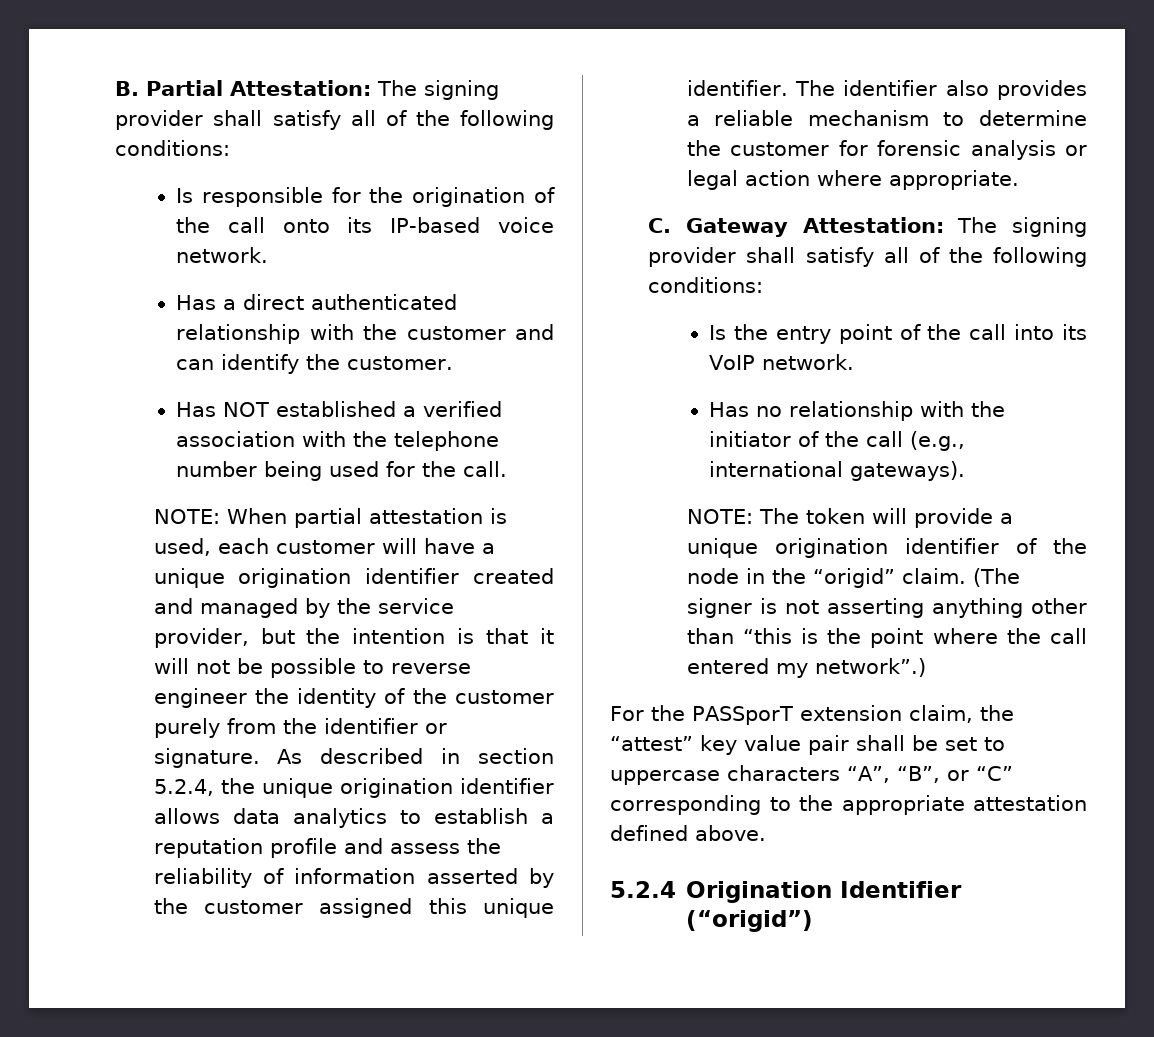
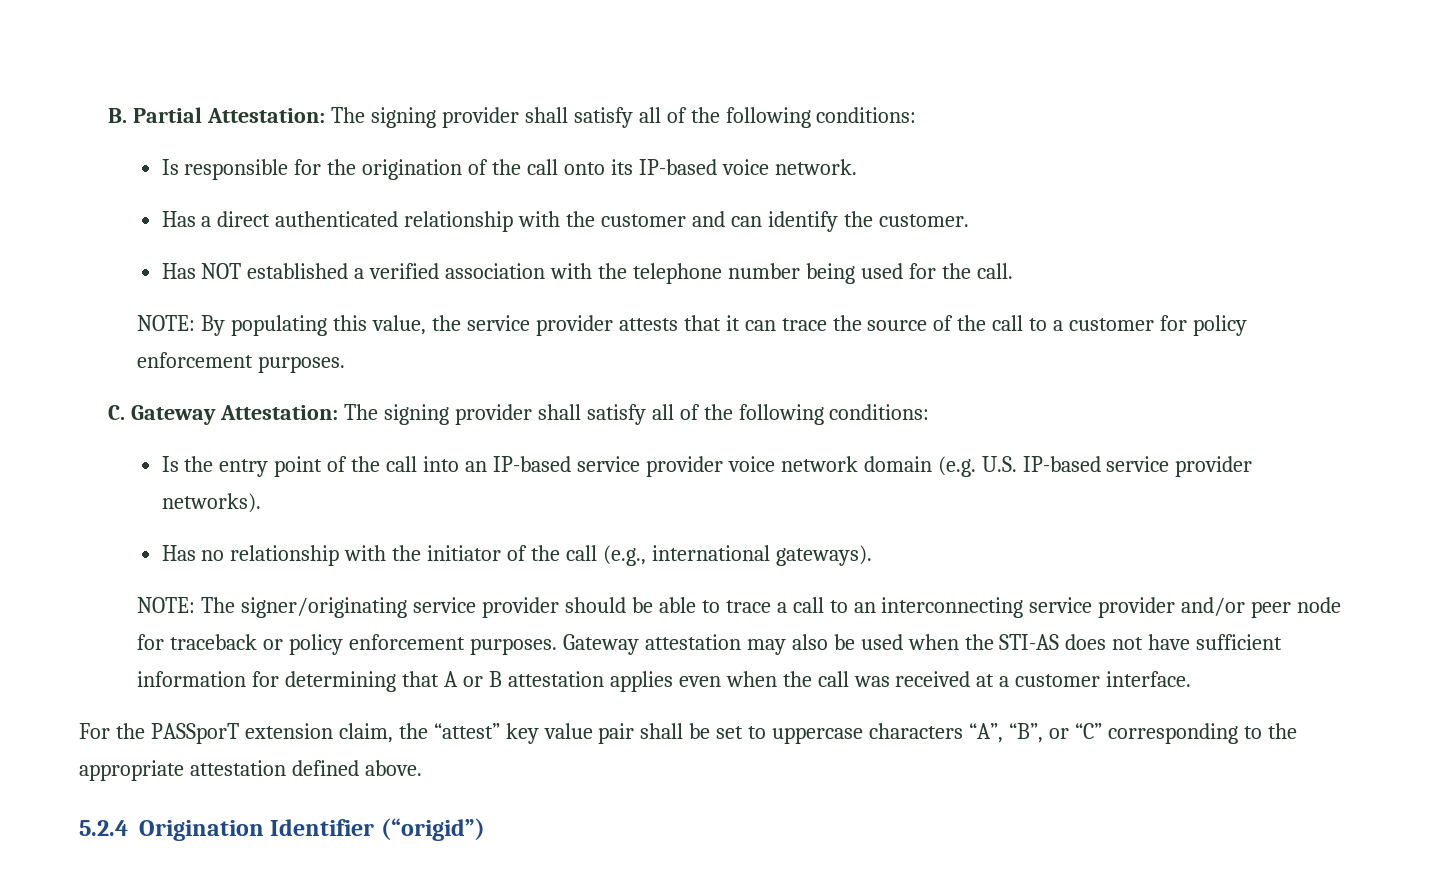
[226,508,507,528] [153,538,495,556] [153,568,554,588] [153,598,454,618] [153,628,554,648] [153,658,471,678] [153,688,554,708] [153,718,447,738] [153,748,554,768] [153,778,554,798] [153,808,554,828] [153,838,501,858] [153,868,554,888] [153,898,554,918] [686,80,1087,100] [686,110,1087,126] [686,140,1087,160] [686,170,1019,190] When partial attestation is used, each customer will have a unique origination identifier created and managed by the service provider, but the intention is that it will not be possible to reverse engineer the identity of the customer purely from the identifier or signature. As described in section 5.2.4, the unique origination identifier allows data analytics to establish a reputation profile and assess the reliability of information asserted by the customer assigned this unique identifier. The identifier also provides a reliable mechanism to determine the customer for forensic analysis or legal action where appropriate. -> [201,315,1247,336] [137,352,346,373] By populating this value, the service provider attests that it can trace the source of the call to a customer for policy enforcement purposes.
[1062,324,1087,340] [709,354,855,370] its VoIP network. -> [465,456,1253,477] [161,493,261,513] an IP-based service provider voice network domain (e.g. U.S. IP-based service provider networks).
[805,508,1013,528] [686,538,1087,558] [686,568,1020,588] [686,598,1087,618] [686,628,1087,648] [686,658,926,678] token will provide a unique origination identifier of the node in the “origid” claim. (The signer is not asserting anything other than “this is the point where the call entered my network”.) -> [241,597,1342,618] [137,634,1283,655] [137,671,1192,692] signer/originating service provider should be able to trace a call to an interconnecting service provider and/or peer node for traceback or policy enforcement purposes. Gateway attestation may also be used when the STI-AS does not have sufficient information for determining that A or B attestation applies even when the call was received at a customer interface.

